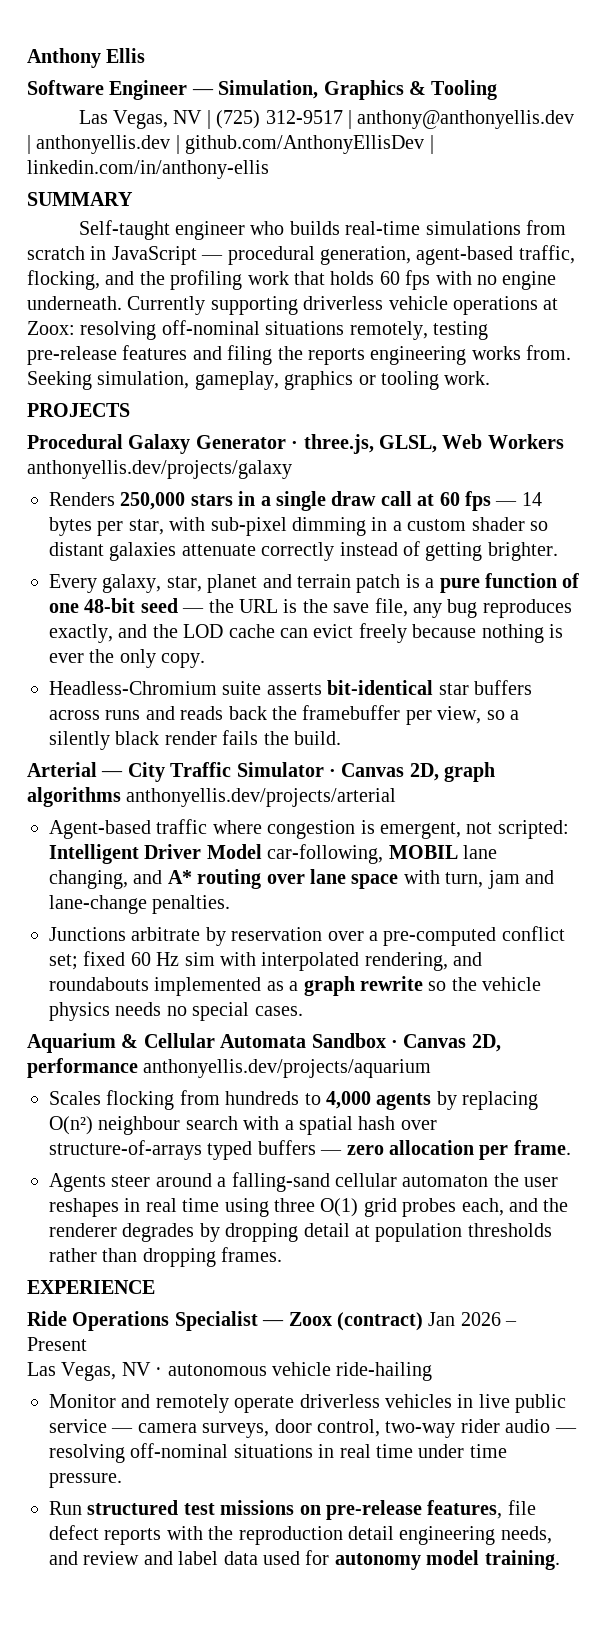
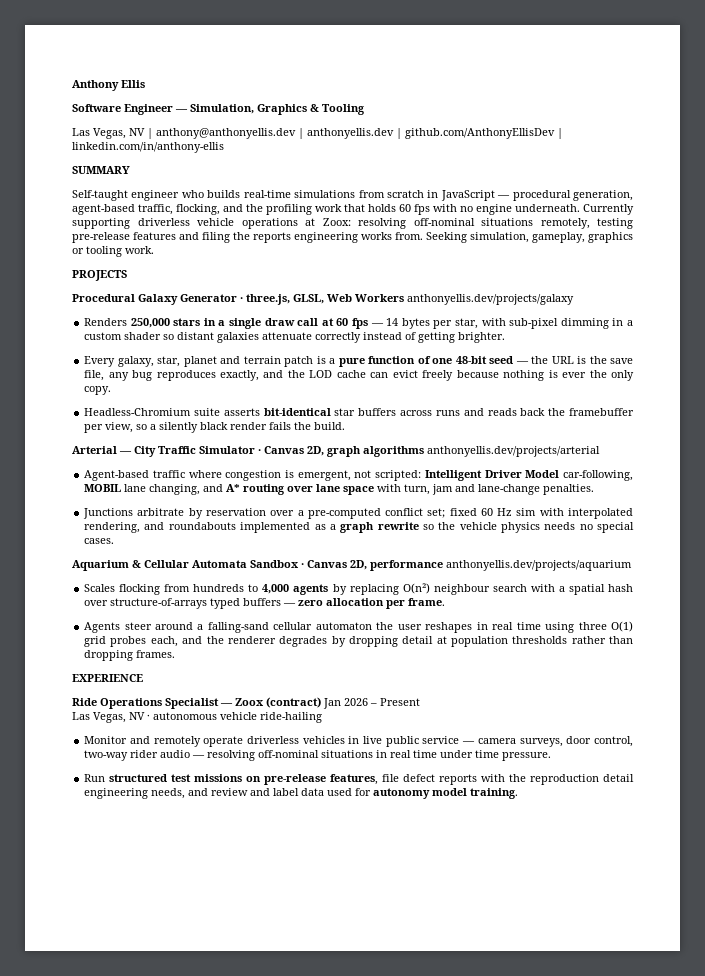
[216,110,352,129] (725) 312-9517 | -> (153, 133) none

